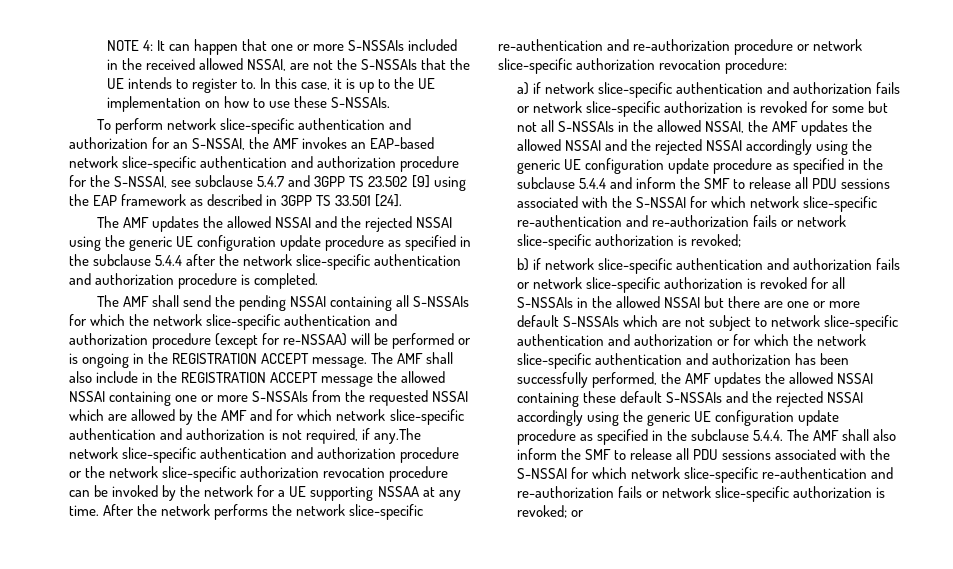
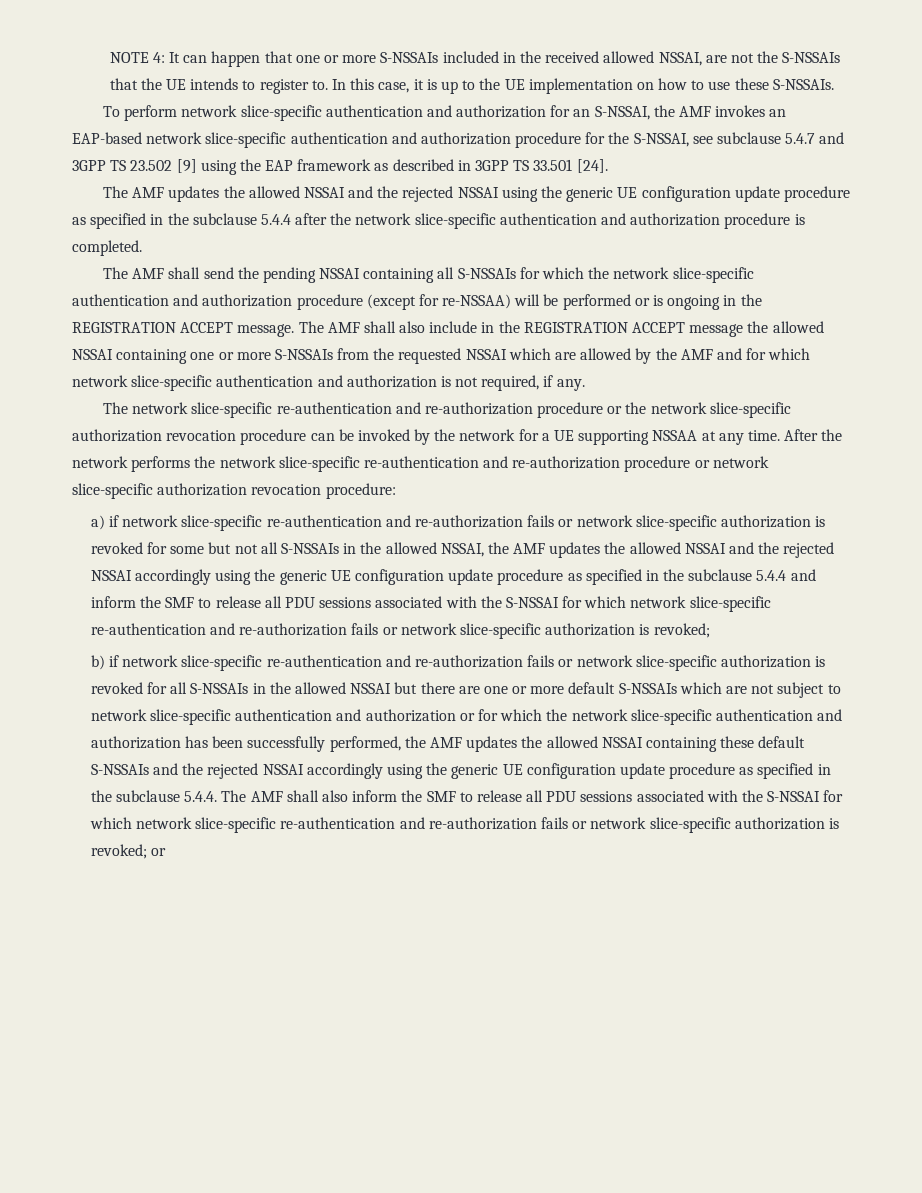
[374,428,422,444] [69,447,397,463] any.The network slice-specific authentication and authorization -> [556,379,585,391] [102,402,533,418] any. // The network slice-specific re-authentication and re-authorization
[676,82,873,94] authentication and authorization -> [266,515,523,528] re-authentication and re-authorization
[676,258,873,270] authentication and authorization -> [266,655,523,668] re-authentication and re-authorization

